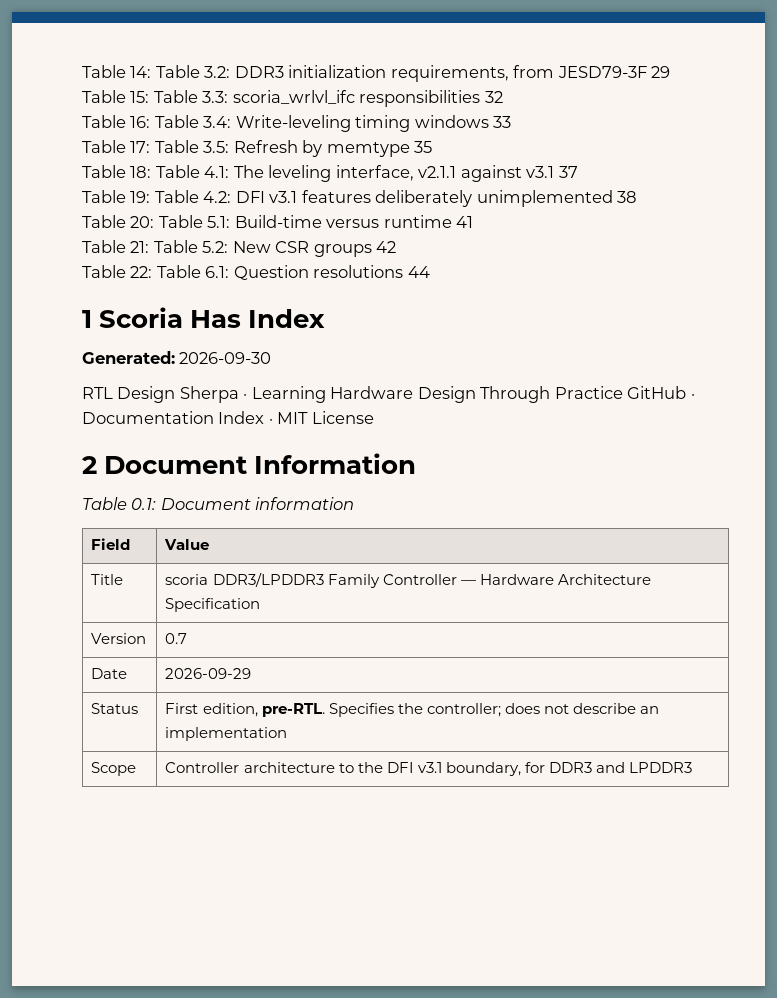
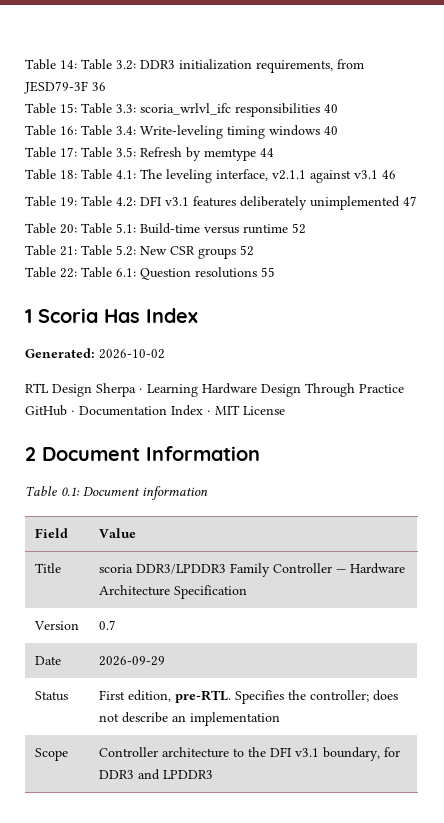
[651,66,671,78] 29 -> [92,82,106,91] 36
[484,91,503,103] 32 -> [324,104,338,113] 40
[493,116,512,128] 33 -> [324,126,338,135] 40
[414,141,433,153] 35 -> [260,148,274,157] 44
[558,166,578,178] 37 -> [382,170,396,179] 46
[617,191,638,203] 38 -> [403,196,417,206] 47
[456,216,474,228] 41 -> [292,223,306,234] 52
[376,241,397,253] 42 -> [240,245,254,256] 52
[407,266,430,278] 44 -> [261,267,275,277] 55
[179,352,272,364] 2026-09-30 -> [99,349,165,359] 2026-10-02

